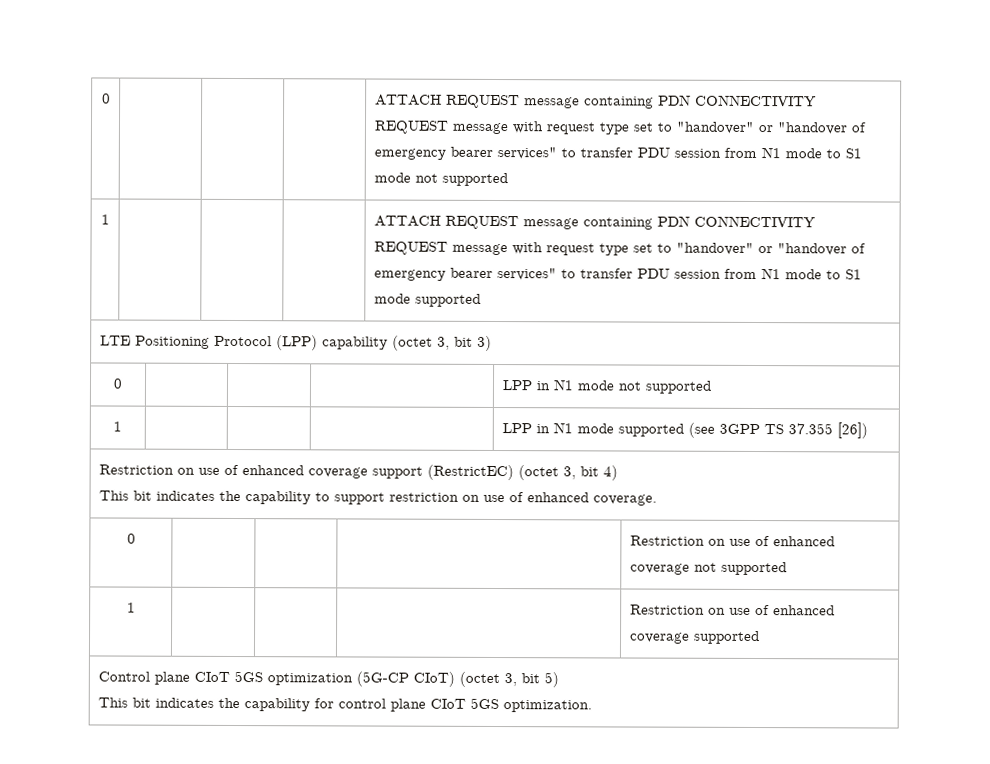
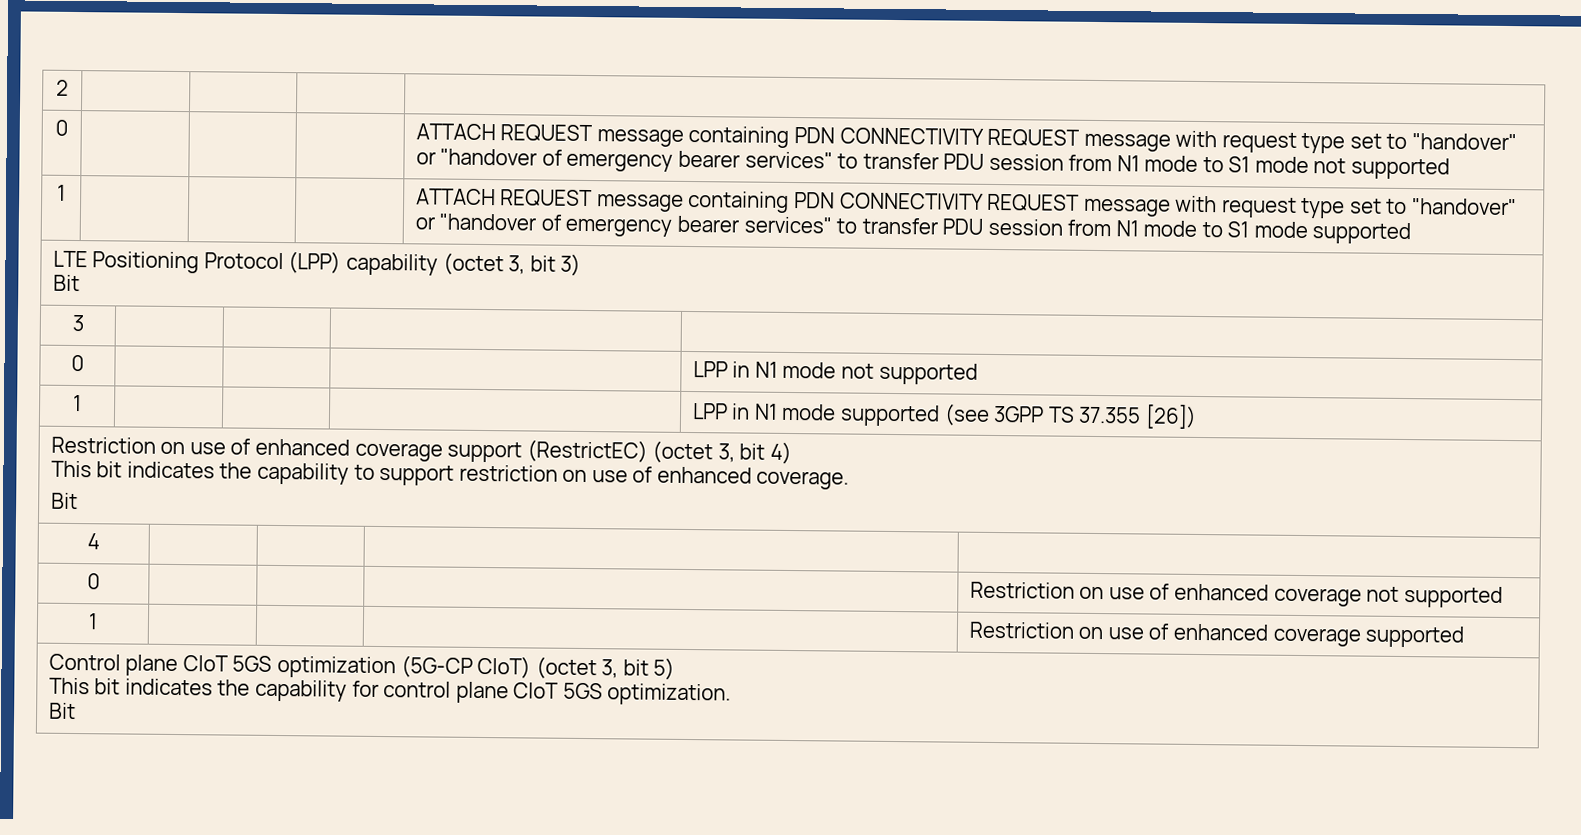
(101, 98) none -> [56,79,69,96] 2 | | | | //
(492, 343) none -> [52,274,80,292] [71,314,84,332] // Bit // 3 | | | |
(657, 500) none -> [50,492,78,510] [87,533,100,550] // Bit // 4 | | | |
(592, 706) none -> [48,702,76,720] // Bit

